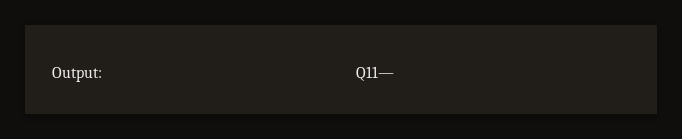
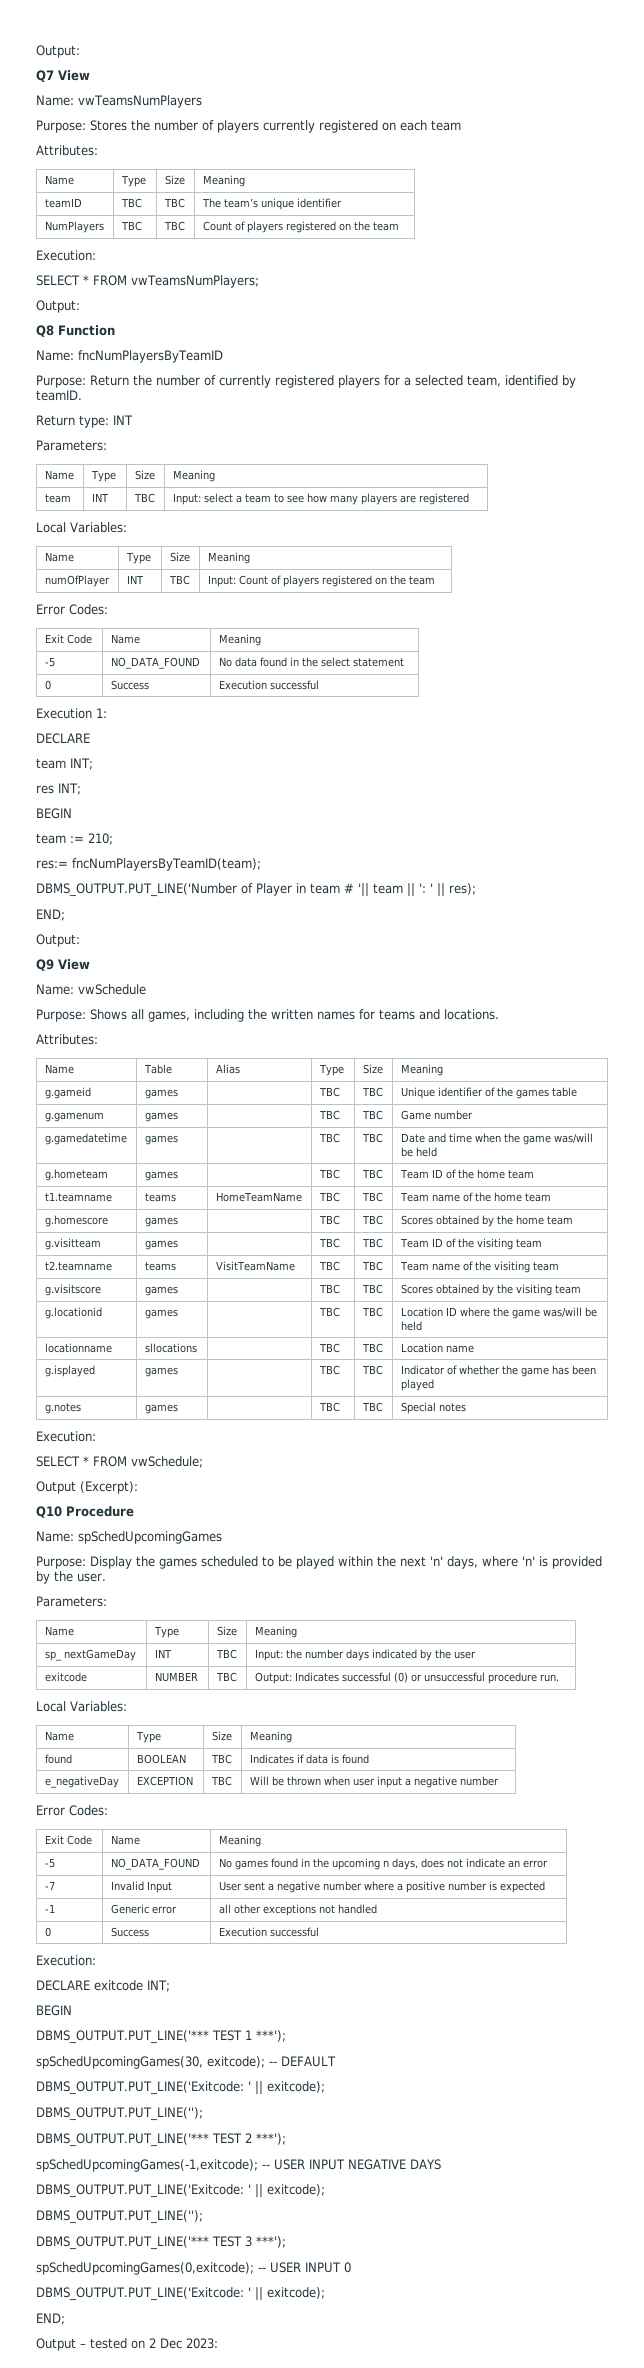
[52,67,102,82] [356,66,394,81] Output: // Q11— -> [36,45,80,58] [36,70,90,82] [36,95,202,108] [36,120,461,133] [36,145,98,156] [44,175,74,185] [120,175,146,187] [164,175,185,185] [202,175,245,187] [44,198,82,208] [120,198,142,208] [163,198,185,208] [201,198,342,210] [44,221,104,233] [120,221,142,231] [163,221,185,231] [202,221,399,233] [36,250,96,261] [36,275,259,288] [36,300,80,313] [36,325,115,337] [36,350,223,363] [36,375,576,388] [36,390,82,401] [36,415,133,428] [36,440,107,451] [44,470,74,480] [90,470,116,482] [134,470,155,480] [172,470,215,482] [44,494,71,503] [91,493,109,502] [133,493,155,503] [172,493,469,505] [36,522,127,533] [44,552,74,562] [125,552,151,564] [169,552,190,562] [207,552,250,564] [44,575,110,587] [126,575,144,584] [168,575,190,585] [207,575,435,587] [36,604,108,615] [44,634,92,644] [110,634,140,644] [218,634,261,646] [44,657,55,667] [110,657,200,669] [218,657,404,667] [44,680,51,690] [110,680,149,690] [218,680,319,690] [36,708,107,719] [36,733,90,744] [36,758,93,770] [36,783,81,795] [36,808,72,819] [36,833,113,845] [36,858,261,871] [36,883,476,897] [36,909,65,921] [36,934,80,947] [36,959,90,971] [36,984,146,995] [36,1009,499,1022] [36,1034,98,1045] [44,1064,74,1074] [143,1064,172,1074] [215,1064,240,1074] [318,1064,344,1076] [362,1064,383,1074] [400,1064,443,1076] [44,1087,91,1099] [144,1089,178,1099] [318,1087,340,1097] [361,1087,383,1097] [400,1087,577,1099] [44,1112,104,1122] [144,1112,178,1122] [318,1110,340,1120] [361,1110,383,1120] [400,1110,473,1120] [44,1133,127,1145] [144,1135,178,1145] [318,1133,340,1143] [361,1133,383,1143] [400,1133,593,1145] [400,1147,437,1157] [44,1169,108,1181] [144,1171,178,1181] [318,1169,340,1179] [361,1169,383,1179] [399,1169,534,1179] [44,1192,112,1202] [144,1193,176,1202] [215,1192,302,1202] [318,1192,340,1202] [361,1192,383,1202] [399,1192,551,1202] [44,1215,108,1227] [144,1217,178,1227] [318,1215,340,1225] [361,1215,383,1225] [400,1215,573,1227] [44,1238,101,1250] [144,1240,178,1250] [318,1238,340,1248] [361,1238,383,1248] [399,1238,542,1250] [44,1261,112,1271] [144,1262,176,1271] [215,1261,295,1271] [318,1261,340,1271] [361,1261,383,1271] [399,1261,559,1273] [44,1284,101,1296] [144,1286,178,1296] [318,1284,340,1294] [361,1284,383,1294] [400,1284,581,1296] [44,1307,102,1319] [144,1309,178,1319] [318,1307,340,1317] [361,1307,383,1317] [400,1307,597,1319] [400,1321,422,1331] [44,1343,112,1353] [144,1343,197,1353] [318,1343,340,1353] [361,1343,383,1353] [400,1343,474,1353] [44,1365,95,1377] [144,1367,178,1377] [318,1365,340,1375] [361,1365,383,1375] [400,1365,596,1377] [400,1379,434,1391] [44,1403,81,1414] [144,1404,178,1414] [318,1402,340,1412] [361,1402,383,1412] [400,1402,466,1414] [36,1431,96,1442] [36,1456,203,1468] [36,1481,138,1494] [36,1506,134,1518] [36,1531,222,1544] [36,1556,602,1569] [36,1571,106,1584] [36,1596,107,1607] [44,1626,74,1636] [153,1626,179,1638] [216,1626,237,1636] [254,1626,297,1638] [44,1649,136,1661] [154,1649,172,1658] [215,1649,237,1659] [254,1649,476,1661] [44,1672,87,1682] [154,1672,198,1682] [215,1672,237,1682] [254,1672,559,1684] [36,1701,127,1712] [44,1731,74,1741] [135,1731,161,1743] [211,1731,232,1741] [249,1731,292,1743] [44,1754,72,1764] [136,1754,186,1764] [210,1754,232,1764] [249,1754,369,1764] [44,1776,119,1788] [136,1776,193,1786] [210,1776,232,1786] [249,1776,499,1788] [36,1805,108,1816] [44,1835,92,1845] [110,1835,140,1845] [218,1835,261,1847] [44,1858,55,1868] [110,1858,200,1870] [218,1858,548,1870] [44,1881,55,1890] [110,1881,172,1893] [218,1881,545,1893] [44,1904,55,1913] [110,1904,177,1914] [218,1904,377,1916] [44,1927,51,1937] [110,1927,149,1937] [218,1927,319,1937] [36,1955,96,1966] [36,1980,170,1992] [36,2005,72,2016] [36,2030,286,2044] [36,2056,336,2069] [36,2081,325,2095] [36,2107,203,2121] [36,2133,286,2147] [36,2159,441,2172] [36,2184,325,2198] [36,2210,203,2224] [36,2236,286,2250] [36,2262,351,2275] [36,2287,325,2301] [36,2313,65,2325] [36,2338,218,2351] Output: // Q7 View // Name: vwTeamsNumPlayers // Purpose: Stores the number of players currently registered on each team // Attributes: // Name | Type | Size | Meaning // teamID | TBC | TBC | The team’s unique identifier // NumPlayers | TBC | TBC | Count of players registered on the team // Execution: // SELECT * FROM vwTeamsNumPlayers; // Output: // Q8 Function // Name: fncNumPlayersByTeamID // Purpose: Return the number of currently registered players for a selected team, identified by teamID. // Return type: INT // Parameters: // Name | Type | Size | Meaning // team | INT | TBC | Input: select a team to see how many players are registered // Local Variables: // Name | Type | Size | Meaning // numOfPlayer | INT | TBC | Input: Count of players registered on the team // Error Codes: // Exit Code | Name | Meaning // -5 | NO_DATA_FOUND | No data found in the select statement // 0 | Success | Execution successful // Execution 1: // DECLARE // team INT; // res INT; // BEGIN // team := 210; // res:= fncNumPlayersByTeamID(team); // DBMS_OUTPUT.PUT_LINE('Number of Player in team # '|| team || ': ' || res); // END; // Output: // Q9 View // Name: vwSchedule // Purpose: Shows all games, including the written names for teams and locations. // Attributes: // Name | Table | Alias | Type | Size | Meaning // g.gameid | games | | TBC | TBC | Unique identifier of the games table // g.gamenum | games | | TBC | TBC | Game number // g.gamedatetime | games | | TBC | TBC | Date and time when the game was/will be held // g.hometeam | games | | TBC | TBC | Team ID of the home team // t1.teamname | teams | HomeTeamName | TBC | TBC | Team name of the home team // g.homescore | games | | TBC | TBC | Scores obtained by the home team // g.visitteam | games | | TBC | TBC | Team ID of the visiting team // t2.teamname | teams | VisitTeamName | TBC | TBC | Team name of the visiting team // g.visitscore | games | | TBC | TBC | Scores obtained by the visiting team // g.locationid | games | | TBC | TBC | Location ID where the game was/will be held // locationname | sllocations | | TBC | TBC | Location name // g.isplayed | games | | TBC | TBC | Indicator of whether the game has been played // g.notes | games | | TBC | TBC | Special notes // Execution: // SELECT * FROM vwSchedule; // Output (Excerpt): // Q10 Procedure // Name: spSchedUpcomingGames // Purpose: Display the games scheduled to be played within the next 'n' days, where 'n' is provided by the user. // Parameters: // Name | Type | Size | Meaning // sp_ nextGameDay | INT | TBC | Input: the number days indicated by the user // exitcode | NUMBER | TBC | Output: Indicates successful (0) or unsuccessful procedure run. // Local Variables: // Name | Type | Size | Meaning // found | BOOLEAN | TBC | Indicates if data is found // e_negativeDay | EXCEPTION | TBC | Will be thrown when user input a negative number // Error Codes: // Exit Code | Name | Meaning // -5 | NO_DATA_FOUND | No games found in the upcoming n days, does not indicate an error // -7 | Invalid Input | User sent a negative number where a positive number is expected // -1 | Generic error | all other exceptions not handled // 0 | Success | Execution successful // Execution: // DECLARE exitcode INT; // BEGIN // DBMS_OUTPUT.PUT_LINE('*** TEST 1 ***'); // spSchedUpcomingGames(30, exitcode); -- DEFAULT // DBMS_OUTPUT.PUT_LINE('Exitcode: ' || exitcode); // DBMS_OUTPUT.PUT_LINE(''); // DBMS_OUTPUT.PUT_LINE('*** TEST 2 ***'); // spSchedUpcomingGames(-1,exitcode); -- USER INPUT NEGATIVE DAYS // DBMS_OUTPUT.PUT_LINE('Exitcode: ' || exitcode); // DBMS_OUTPUT.PUT_LINE(''); // DBMS_OUTPUT.PUT_LINE('*** TEST 3 ***'); // spSchedUpcomingGames(0,exitcode); -- USER INPUT 0 // DBMS_OUTPUT.PUT_LINE('Exitcode: ' || exitcode); // END; // Output – tested on 2 Dec 2023:

